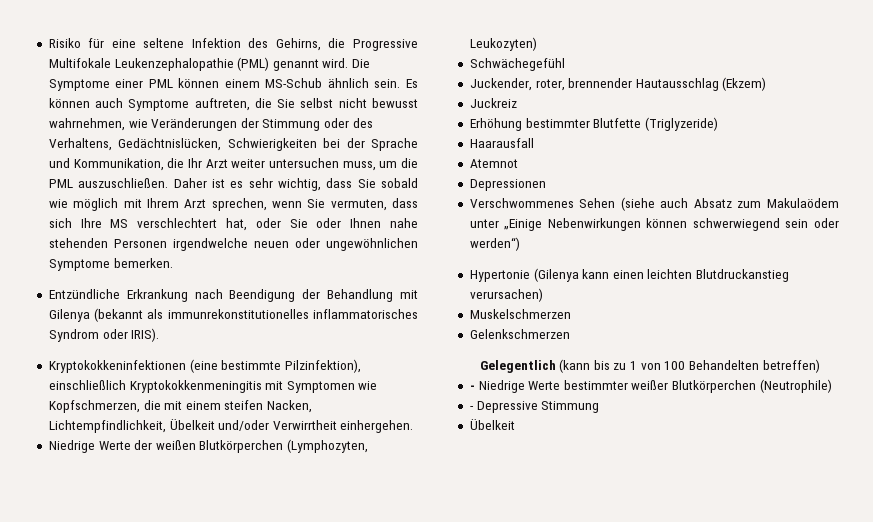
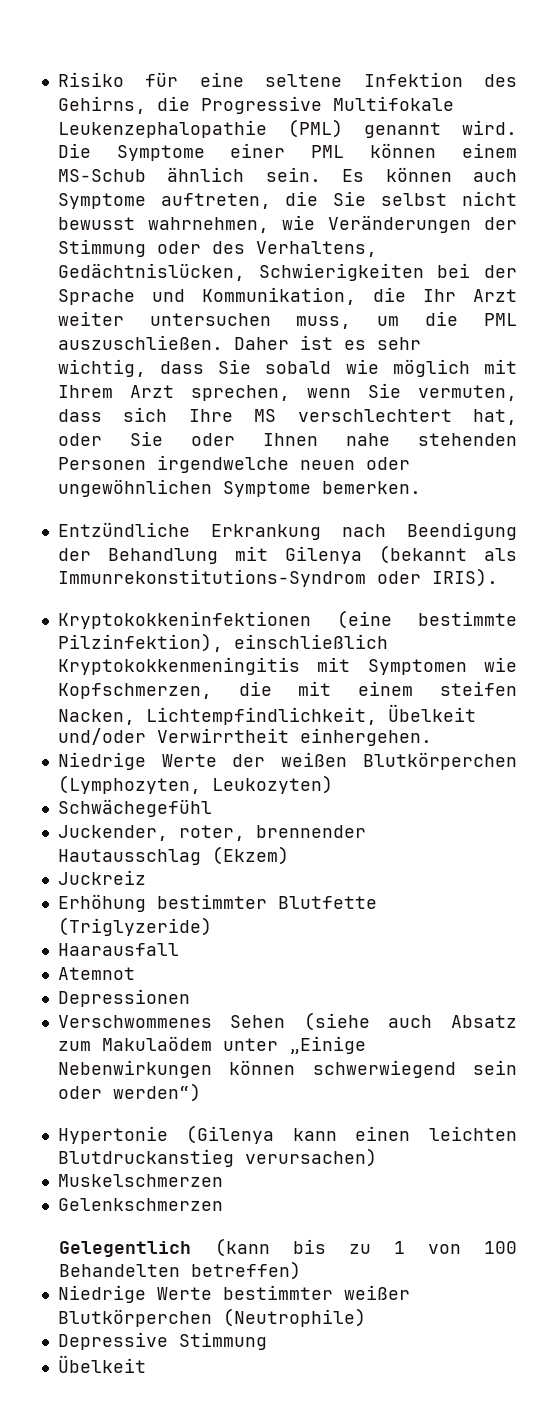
[167,309,418,319] [48,329,99,342] immunrekonstitutionelles inflammatorisches Syndrom -> [57,569,366,587] Immunrekonstitutions-Syndrom
[469,385,475,390] - -> (302, 1270) none
[469,406,474,410] - -> (366, 1317) none

